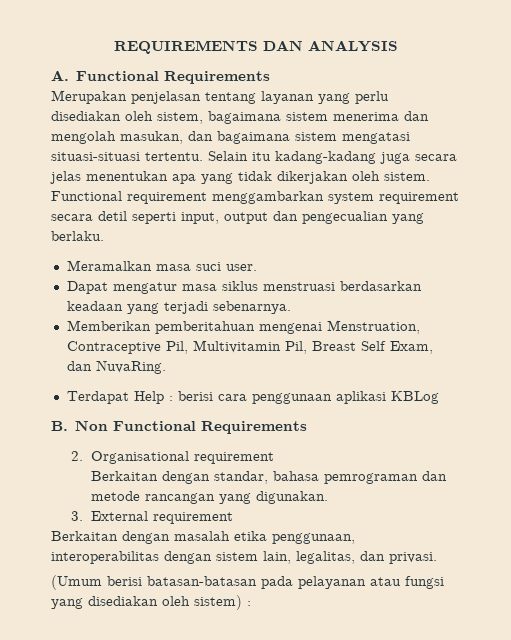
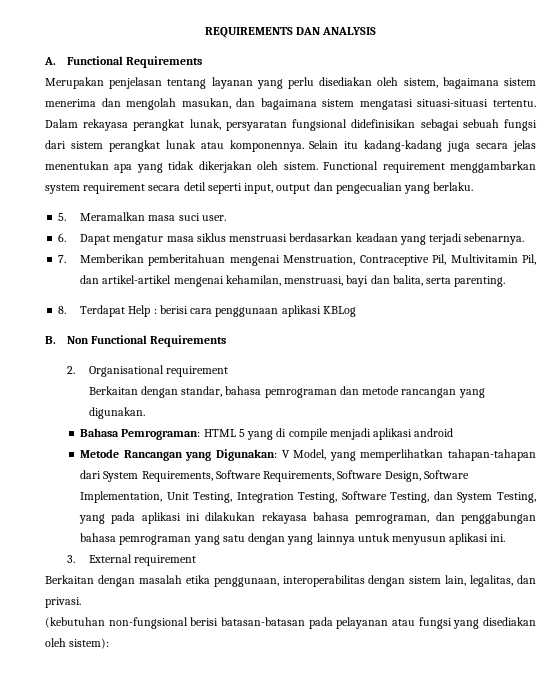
(203, 156) none -> [45,119,537,131] [45,140,304,152] Dalam rekayasa perangkat lunak, persyaratan fungsional didefinisikan sebagai sebuah fungsi dari sistem perangkat lunak atau komponennya.
(104, 236) none -> [58,213,67,221] 5.
(257, 267) none -> [58,233,67,242] 6.
(291, 307) none -> [58,255,67,263] 7.
[311,341,433,354] [66,360,166,374] Breast Self Exam, dan NuvaRing. // -> [80,275,506,287] [58,306,67,314] dan artikel-artikel mengenai kehamilan, menstruasi, bayi dan balita, serta parenting. // 8.
(328, 497) none -> [80,428,454,440] [80,449,536,461] [80,470,469,482] [80,491,536,503] [79,512,536,524] [80,533,506,545] // Bahasa Pemrograman: HTML 5 yang di compile menjadi aplikasi android // Metode Rancangan yang Digunakan: V Model, yang memperlihatkan tahapan-tahapan dari System Requirements, Software Requirements, Software Design, Software Implementation, Unit Testing, Integration Testing, Software Testing, dan System Testing, yang pada aplikasi ini dilakukan rekayasa bahasa pemrograman, dan penggabungan bahasa pemrograman yang satu dengan yang lainnya untuk menyusun aplikasi ini.
[51,575,102,590] (Umum -> [45,617,188,629] (kebutuhan non-fungsional
[194,595,251,610] sistem) : -> [69,638,110,649] sistem):

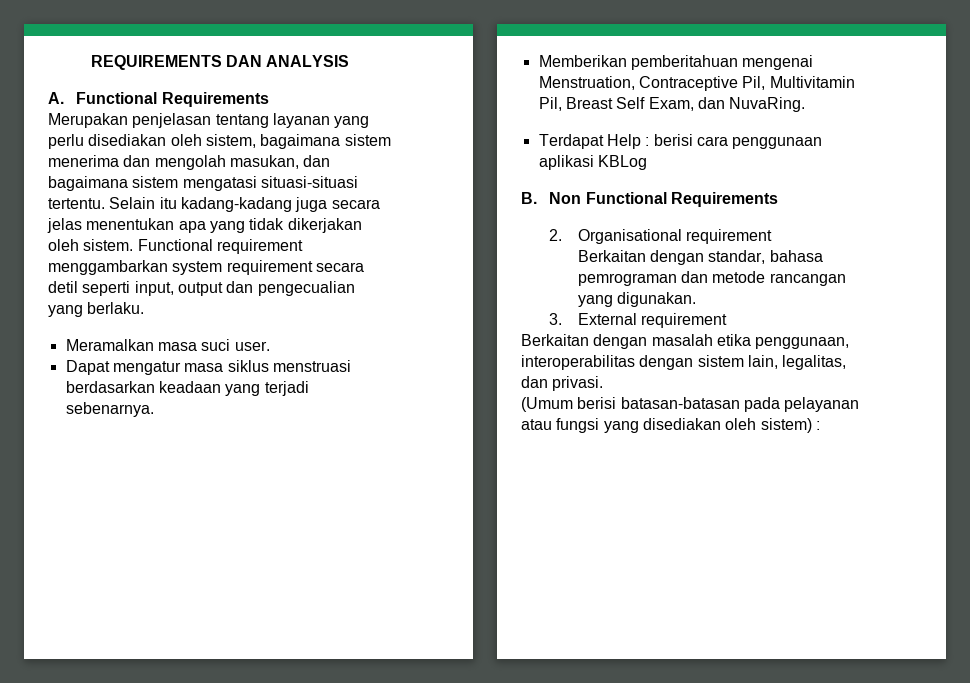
[45,119,537,131] [45,140,304,152] Dalam rekayasa perangkat lunak, persyaratan fungsional didefinisikan sebagai sebuah fungsi dari sistem perangkat lunak atau komponennya. -> (105, 203) none
[58,213,67,221] 5. -> (145, 308) none
[58,233,67,242] 6. -> (270, 346) none
[58,255,67,263] 7. -> (154, 409) none
[80,275,506,287] [58,306,67,314] dan artikel-artikel mengenai kehamilan, menstruasi, bayi dan balita, serta parenting. // 8. -> [565,97,806,112] Breast Self Exam, dan NuvaRing. //
[80,428,454,440] [80,449,536,461] [80,470,469,482] [80,491,536,503] [79,512,536,524] [80,533,506,545] // Bahasa Pemrograman: HTML 5 yang di compile menjadi aplikasi android // Metode Rancangan yang Digunakan: V Model, yang memperlihatkan tahapan-tahapan dari System Requirements, Software Requirements, Software Design, Software Implementation, Unit Testing, Integration Testing, Software Testing, dan System Testing, yang pada aplikasi ini dilakukan rekayasa bahasa pemrograman, dan penggabungan bahasa pemrograman yang satu dengan yang lainnya untuk menyusun aplikasi ini. -> (697, 299) none
[45,617,188,629] (kebutuhan non-fungsional -> [521,397,573,412] (Umum
[69,638,110,649] sistem): -> [760,418,820,433] sistem) :

